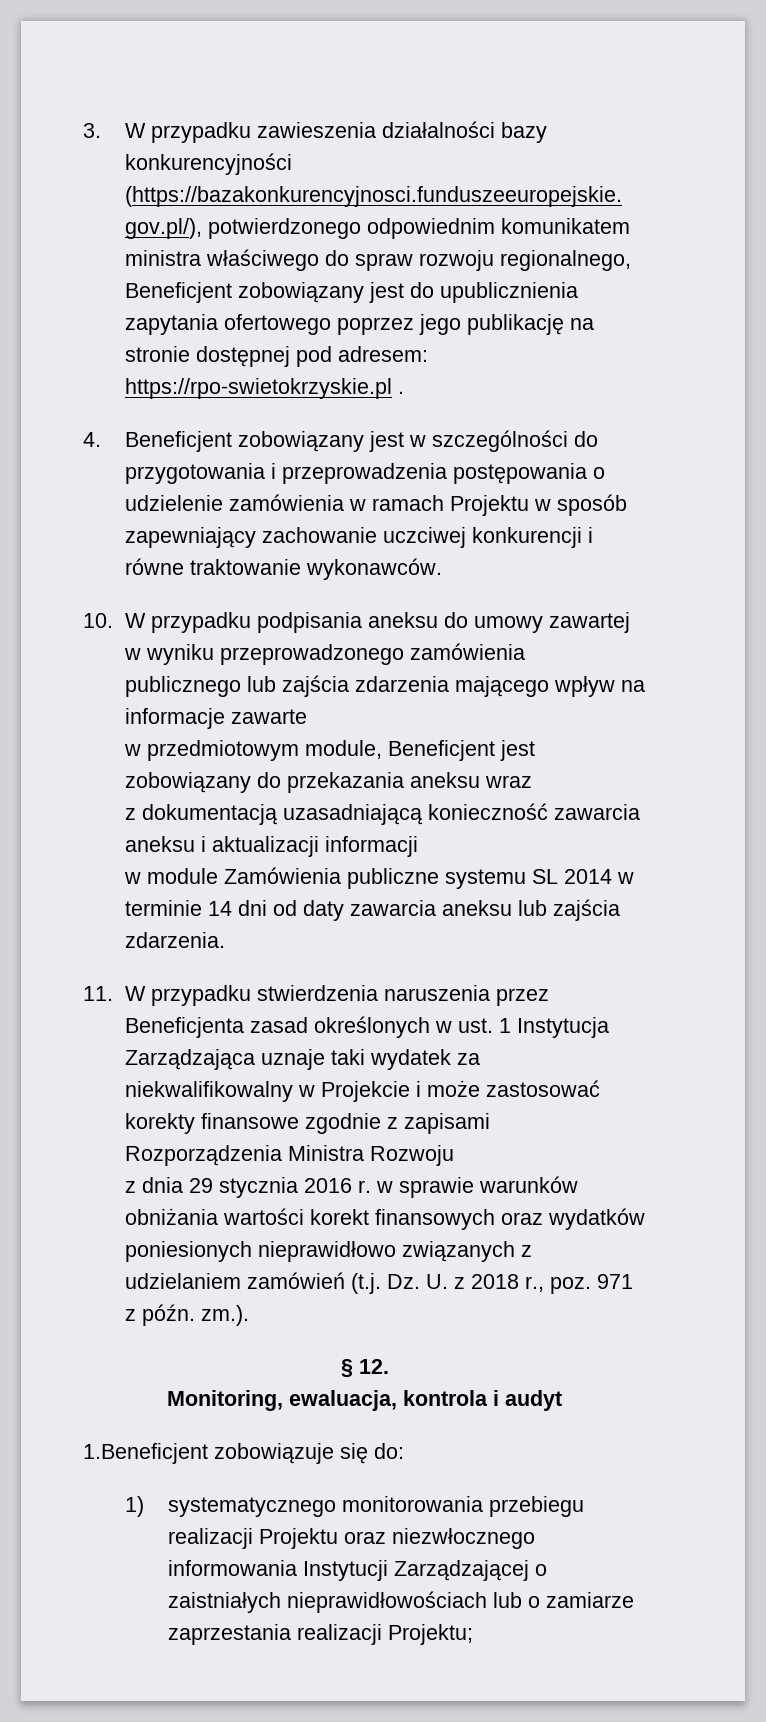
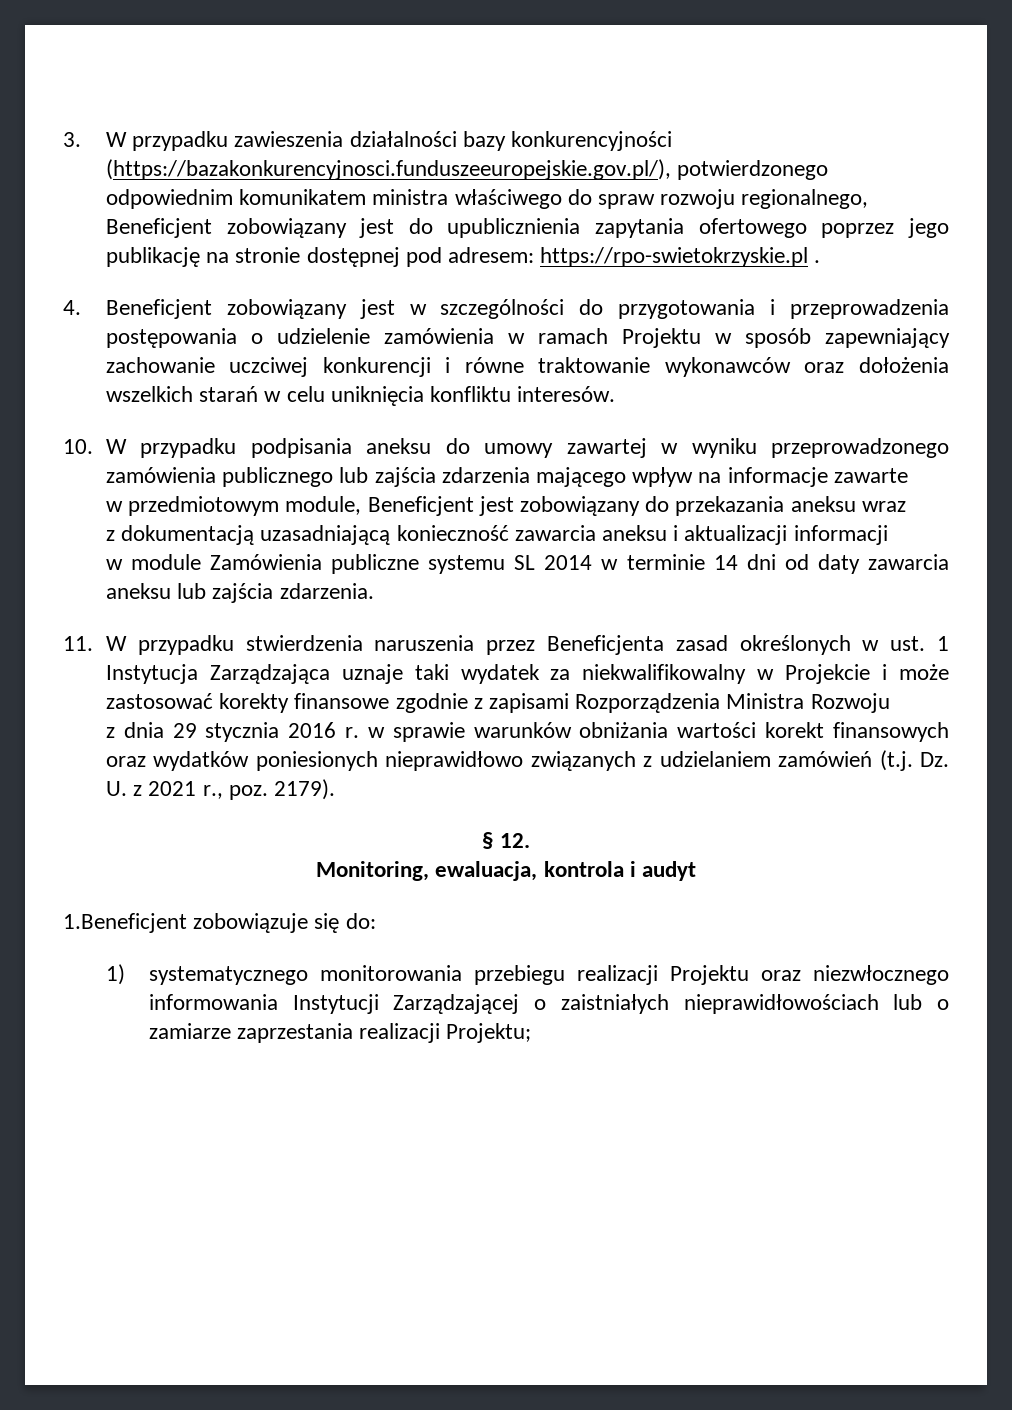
[306,558,443,580] wykonawców. -> [664,357,950,377] [105,386,616,406] wykonawców oraz dołożenia wszelkich starań w celu uniknięcia konfliktu interesów.
[471,1274,520,1289] 2018 -> [148,781,197,796] 2021
[597,1274,634,1289] [125,1304,250,1326] 971 z późn. zm.). -> [273,779,335,800] 2179).

